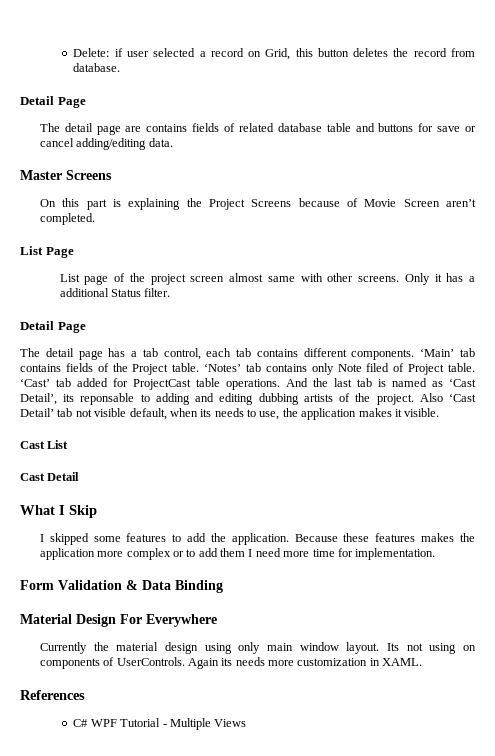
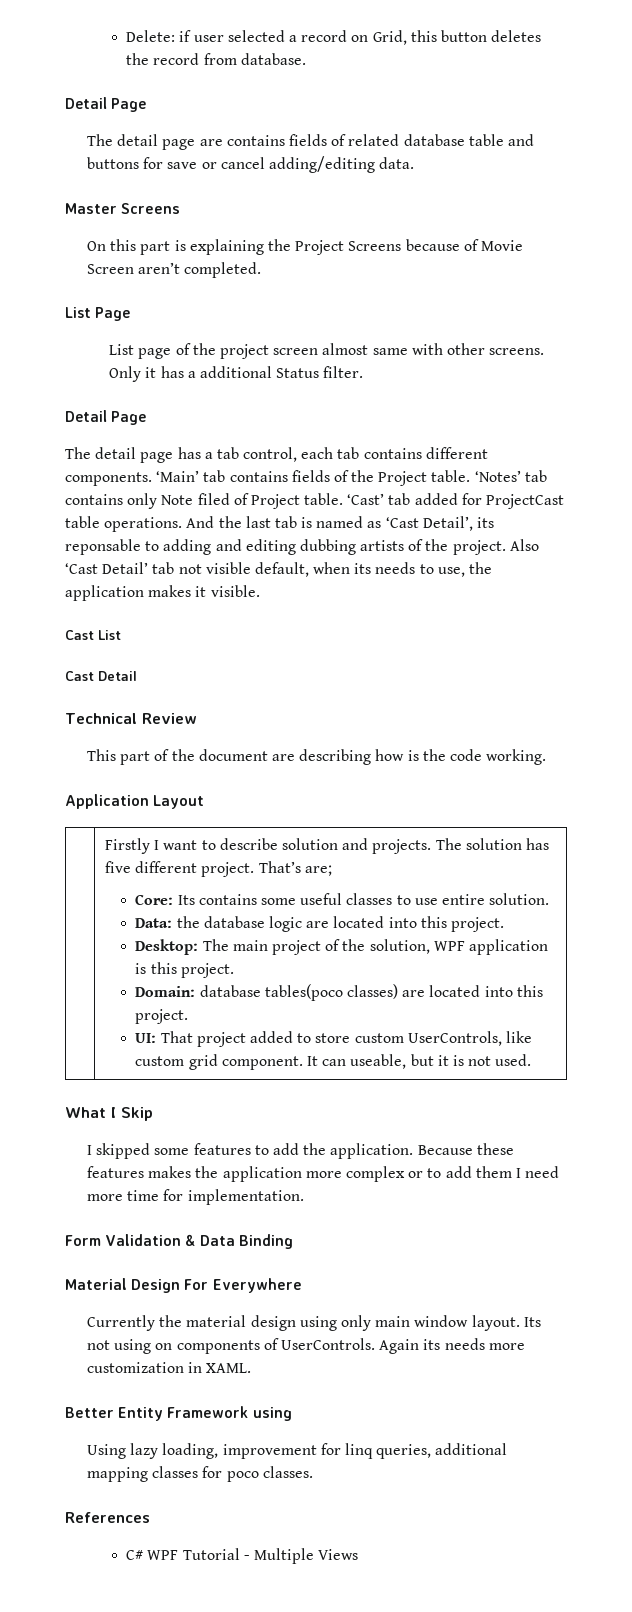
(80, 476) none -> [65,713,196,724] [87,749,547,765] [65,794,205,809] [105,838,549,854] [105,861,332,877] [135,893,550,905] [135,916,504,932] [135,939,548,955] [135,962,234,978] [135,984,543,1001] [135,1009,189,1024] [135,1031,532,1047] [135,1054,532,1070] // Technical Review // This part of the document are describing how is the code working. // Application Layout // | Firstly I want to describe solution and projects. The solution has five different project. That’s are; // Core: Its contains some useful classes to use entire solution. // Data: the database logic are located into this project. // Desktop: The main project of the solution, WPF application is this project. // Domain: database tables(poco classes) are located into this project. // UI: That project added to store custom UserControls, like custom grid component. It can useable, but it is not used.
(423, 662) none -> [65,1406,292,1421] [87,1443,508,1459] [87,1466,313,1482] // Better Entity Framework using // Using lazy loading, improvement for linq queries, additional mapping classes for poco classes.

